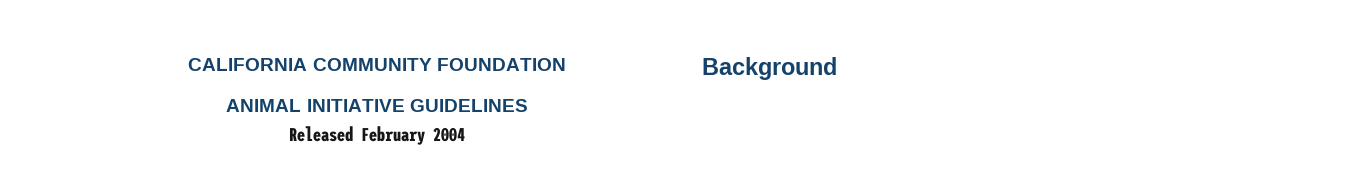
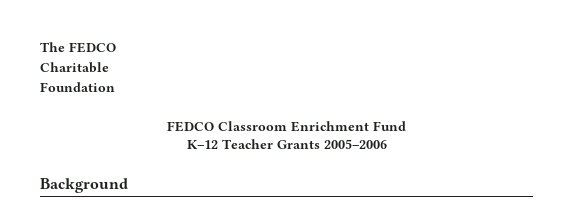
[188,58,566,71] [226,99,528,112] [289,126,465,145] CALIFORNIA COMMUNITY FOUNDATION // ANIMAL INITIATIVE GUIDELINES // Released February 2004 -> [40,42,116,53] [40,62,109,73] [40,82,115,92] [167,121,406,132] [186,139,387,149] The FEDCO // Charitable // Foundation // FEDCO Classroom Enrichment Fund // K–12 Teacher Grants 2005–2006

